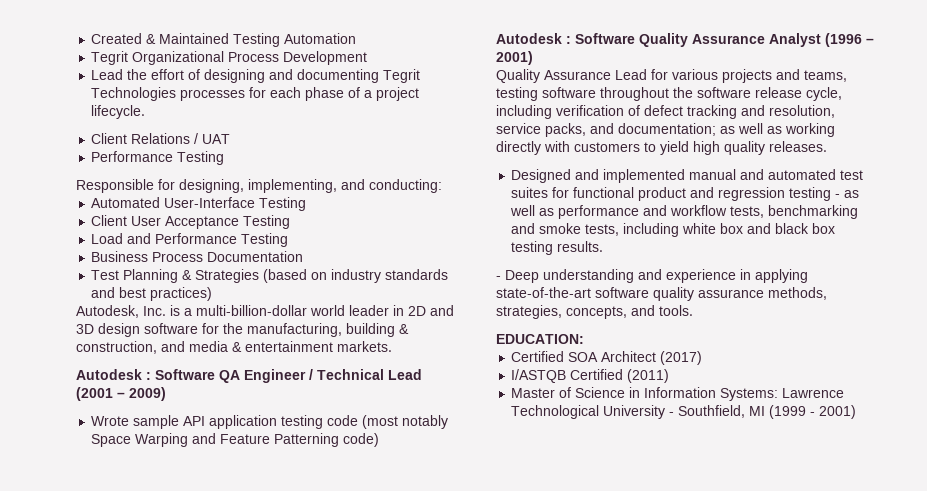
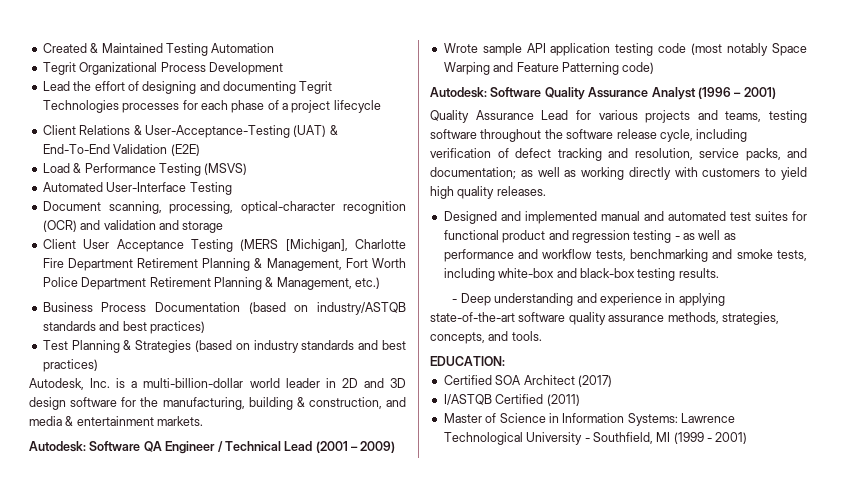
[91,105,146,119] lifecycle. -> [333,100,381,113] lifecycle
[194,133,231,144] [91,151,225,165] [76,179,442,193] [91,197,307,211] [91,215,291,229] [91,233,289,247] [91,251,304,262] / UAT // Performance Testing // Responsible for designing, implementing, and conducting: // Automated User-Interface Testing // Client User Acceptance Testing // Load and Performance Testing // Business Process Documentation -> [133,125,338,138] [42,144,200,156] [42,163,248,176] [42,182,232,195] [42,201,406,214] [42,220,224,233] [42,239,406,252] [42,258,406,271] [42,277,380,290] [42,302,406,315] [42,321,205,334] & User-Acceptance-Testing (UAT) & End-To-End Validation (E2E) // Load & Performance Testing (MSVS) // Automated User-Interface Testing // Document scanning, processing, optical-character recognition (OCR) and validation and storage // Client User Acceptance Testing (MERS [Michigan], Charlotte Fire Department Retirement Planning & Management, Fort Worth Police Department Retirement Planning & Management, etc.) // Business Process Documentation (based on industry/ASTQB standards and best practices)
[76,369,151,380] Autodesk : -> [29,441,86,452] Autodesk:
[496,33,571,44] Autodesk : -> [430,87,487,98] Autodesk:
[682,223,836,234] white box and black box -> [498,268,635,278] white-box and black-box

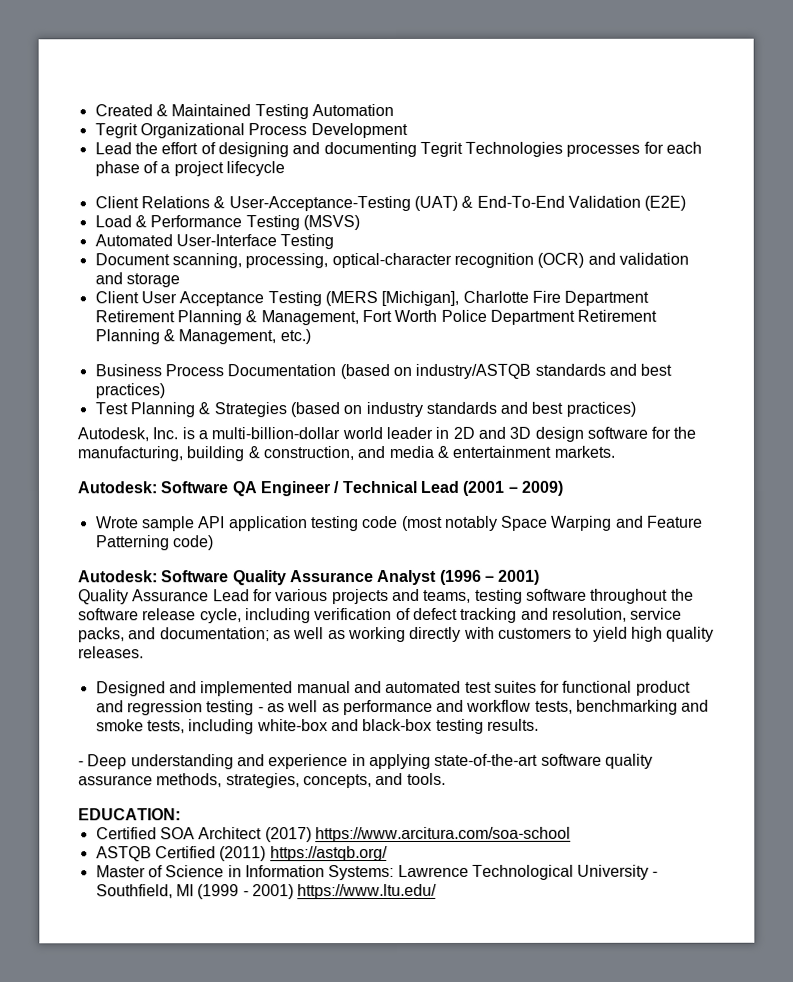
[443,394,492,405] // I/ASTQB -> [314,826,571,843] [95,846,152,862] https://www.arcitura.com/soa-school // ASTQB
(580, 400) none -> [269,846,388,862] https://astqb.org/
(748, 438) none -> [297,883,438,900] https://www.ltu.edu/

